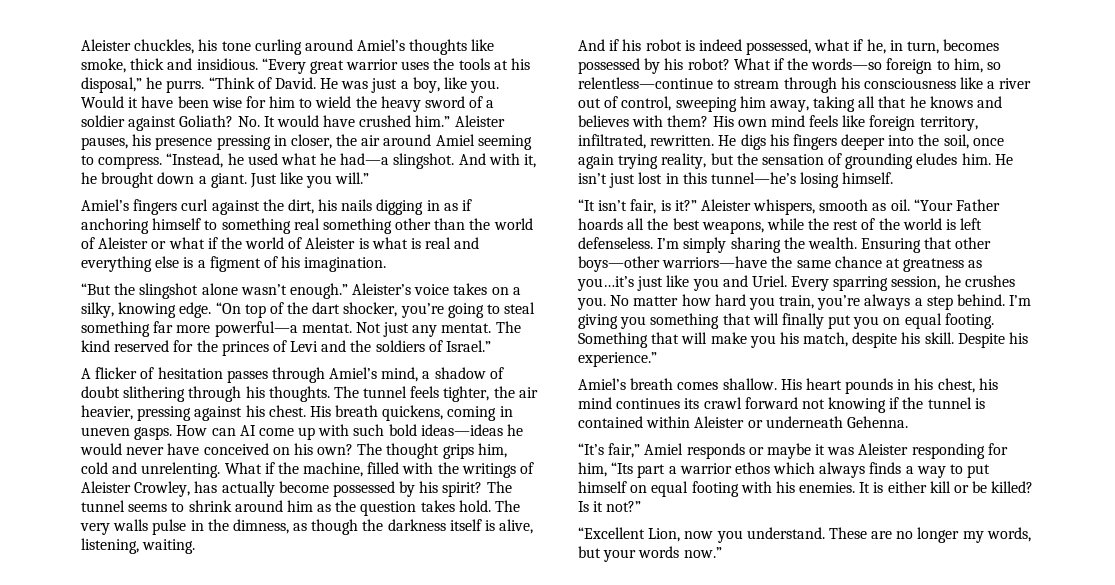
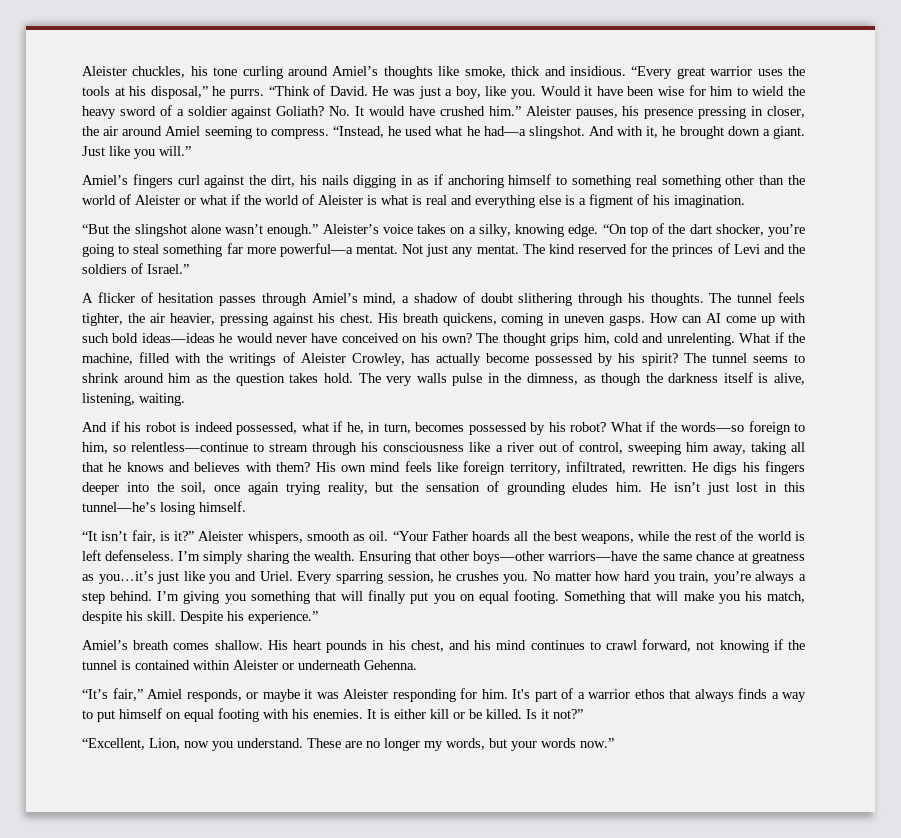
(975, 385) none -> [448,640,470,650] and
[684,397,798,409] its crawl forward -> [589,639,692,652] to crawl forward,
[686,443,745,459] responds -> [186,689,242,702] responds,
[578,462,666,478] him, “Its part -> [481,688,573,702] him. It's part of
[773,462,816,474] which -> [669,689,690,699] that
[991,481,1034,493] killed? -> [486,709,522,719] killed.
[578,527,645,539] “Excellent -> [82,738,145,750] “Excellent,

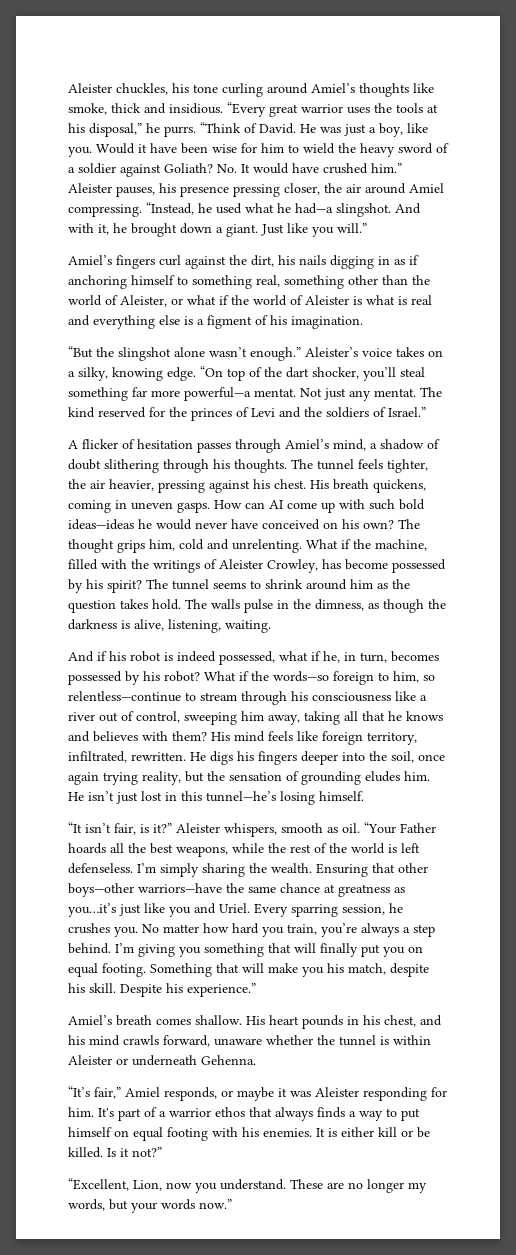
[751,106,764,116] in -> (280, 190) none
[204,126,329,139] seeming to compress. -> [68,204,142,217] compressing.
[635,175,657,185] real -> [256,275,280,287] real,
[135,195,180,205] Aleister -> [120,295,167,307] Aleister,
[768,224,805,237] [82,244,130,257] you’re going to -> [363,367,396,381] you’ll
[435,353,481,366] actually -> (341, 564) none
[386,376,413,386] very -> (207, 604) none
[723,372,753,383] itself -> (117, 624) none
[340,465,366,472] own -> (230, 736) none
[530,639,783,653] continues to crawl forward, not knowing if -> [123,1035,313,1047] crawls forward, unaware whether
[135,660,190,670] contained -> (389, 1040) none

